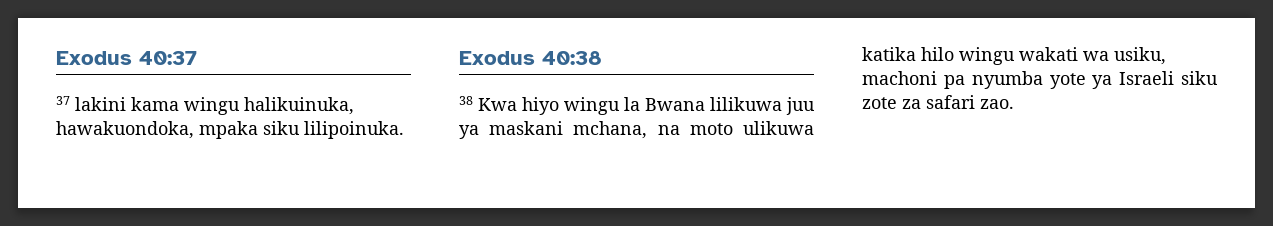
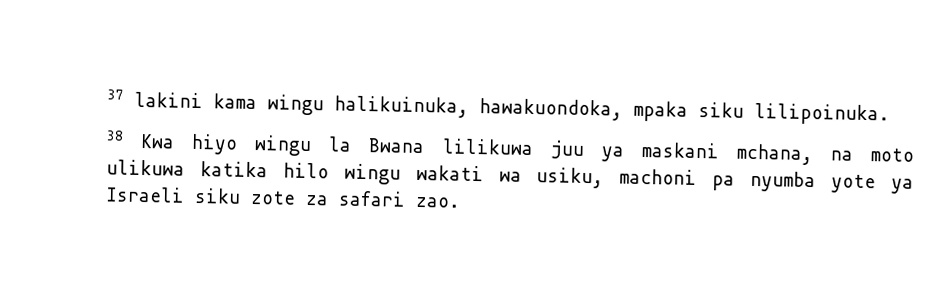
[56,51,197,65] Exodus 40:37 // -> (107, 94) none
[459,51,602,65] // Exodus 40:38 -> (890, 114) none

